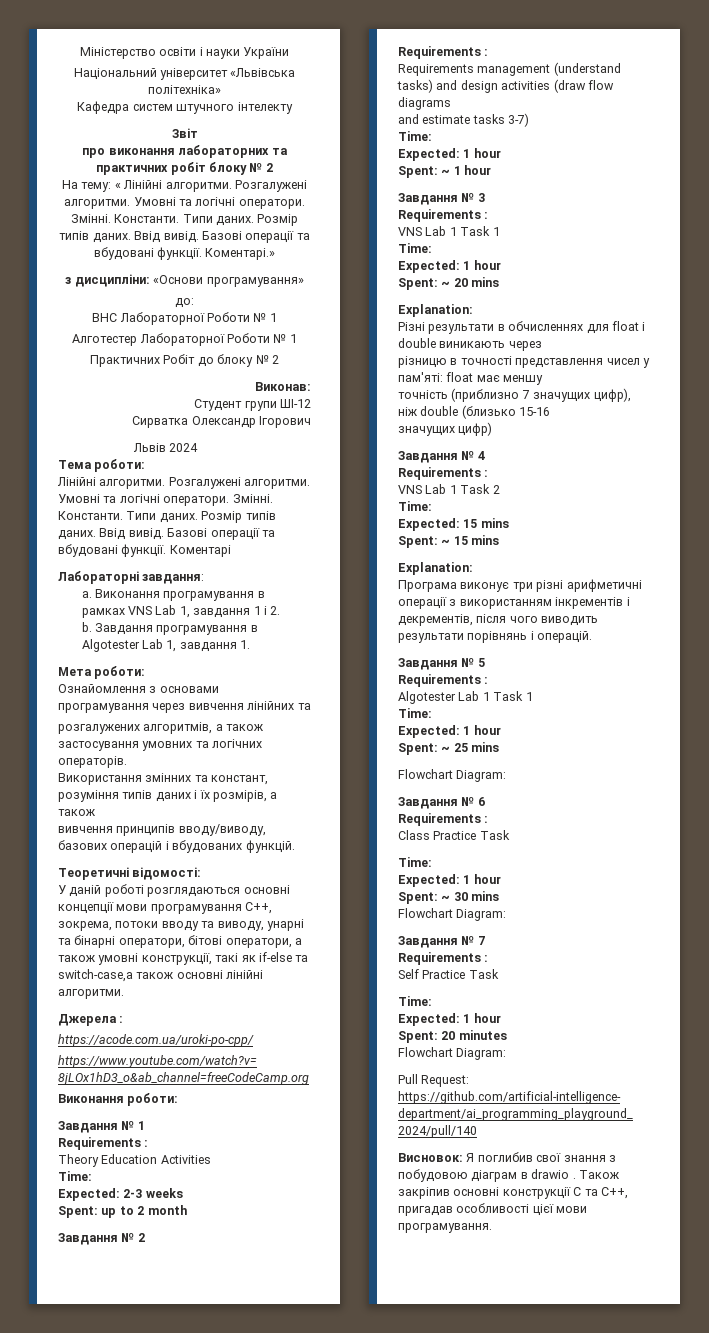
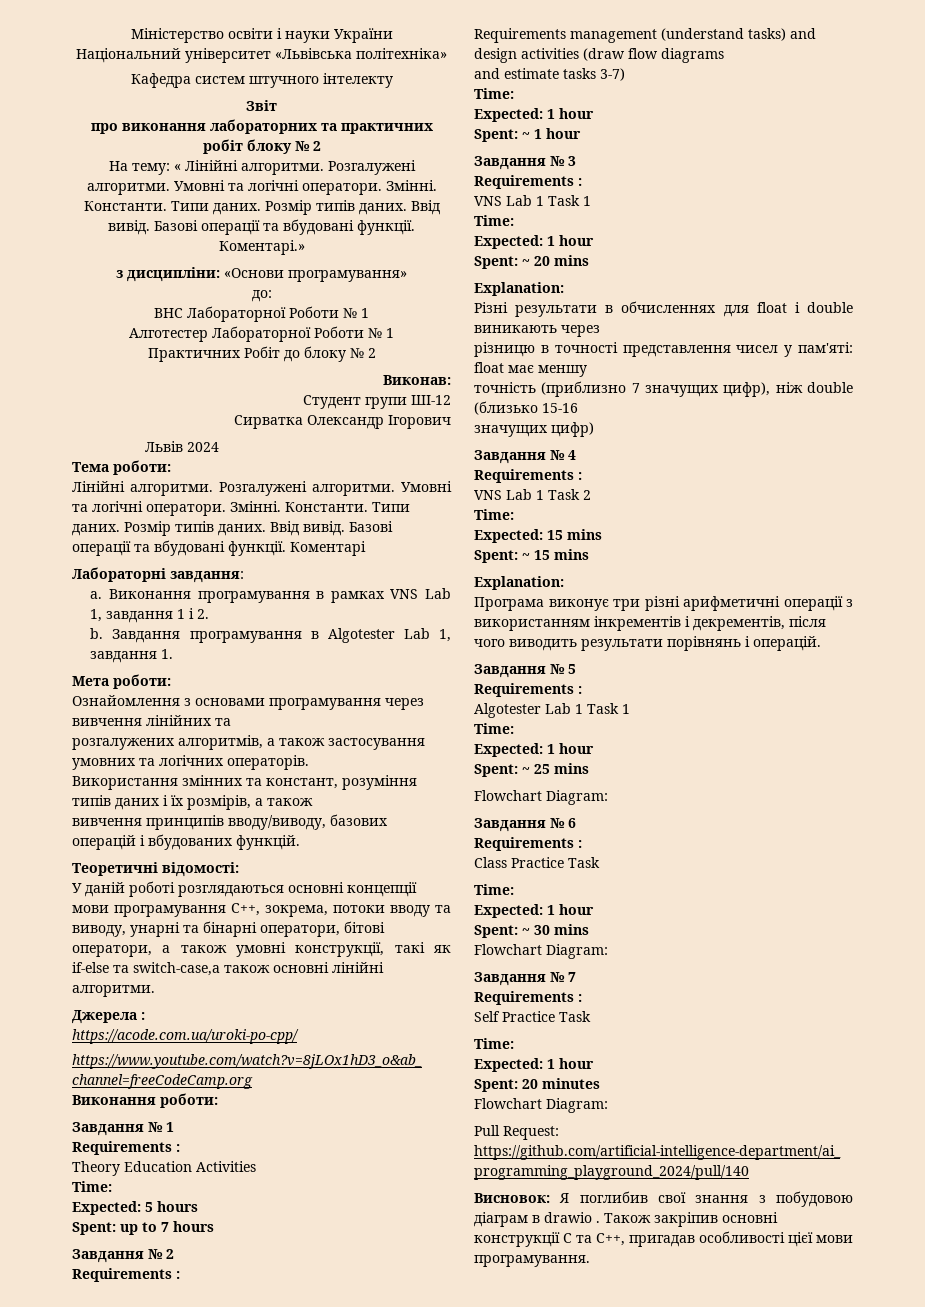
[123,1188,183,1198] 2-3 weeks -> [145,1201,198,1212] 5 hours
[137,1205,187,1215] 2 month -> [161,1221,214,1232] 7 hours

